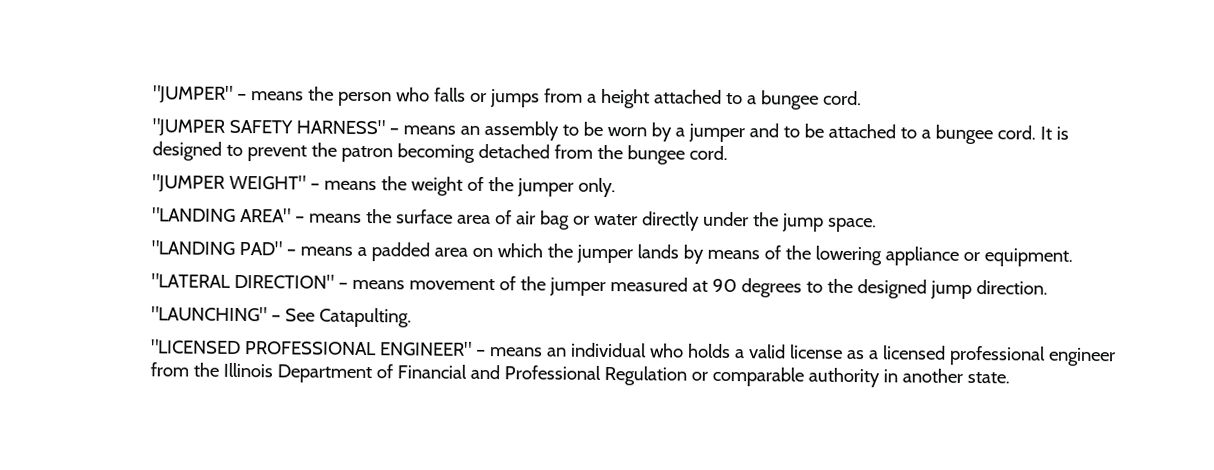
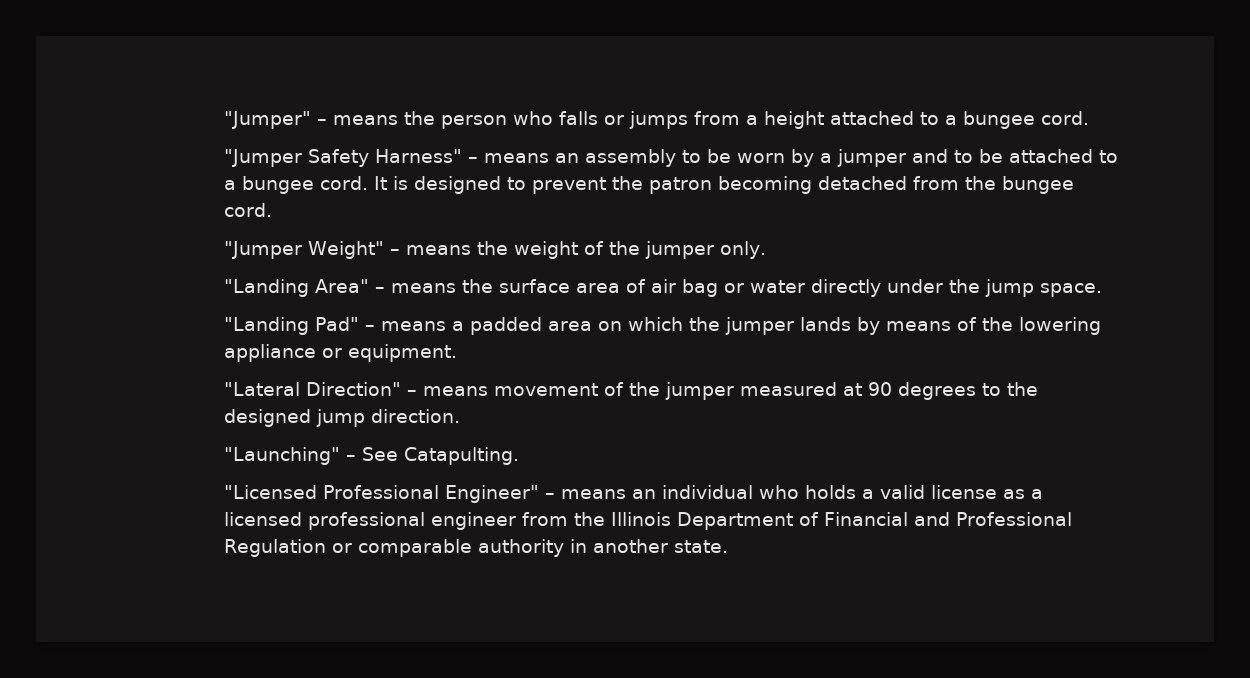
[152,85,233,104] "JUMPER" -> [224,111,312,129] "Jumper"
[151,118,385,137] "JUMPER SAFETY HARNESS" -> [224,149,463,167] "Jumper Safety Harness"
[151,174,306,193] "JUMPER WEIGHT" -> [224,241,385,259] "Jumper Weight"
[151,207,291,223] "LANDING AREA" -> [224,279,370,297] "Landing Area"
[150,240,282,256] "LANDING PAD" -> [224,317,360,335] "Landing Pad"
[150,273,334,289] "LATERAL DIRECTION" -> [224,382,402,396] "Lateral Direction"
[150,306,267,322] "LAUNCHING" -> [224,447,341,465] "Launching"
[150,339,472,356] "LICENSED PROFESSIONAL ENGINEER" -> [224,485,540,503] "Licensed Professional Engineer"

